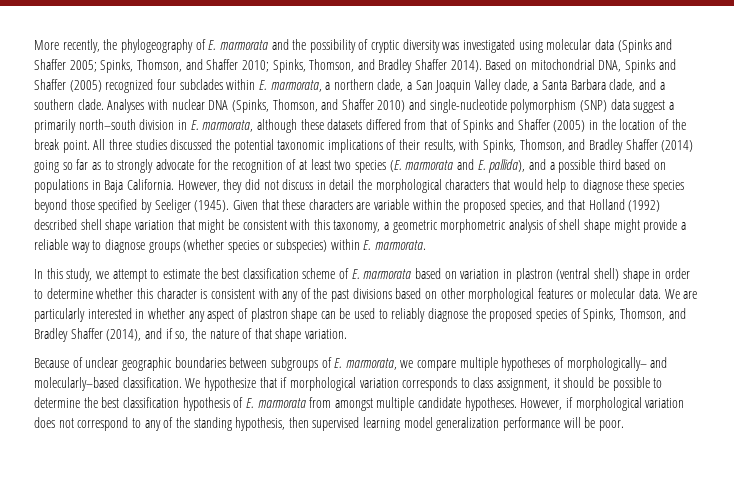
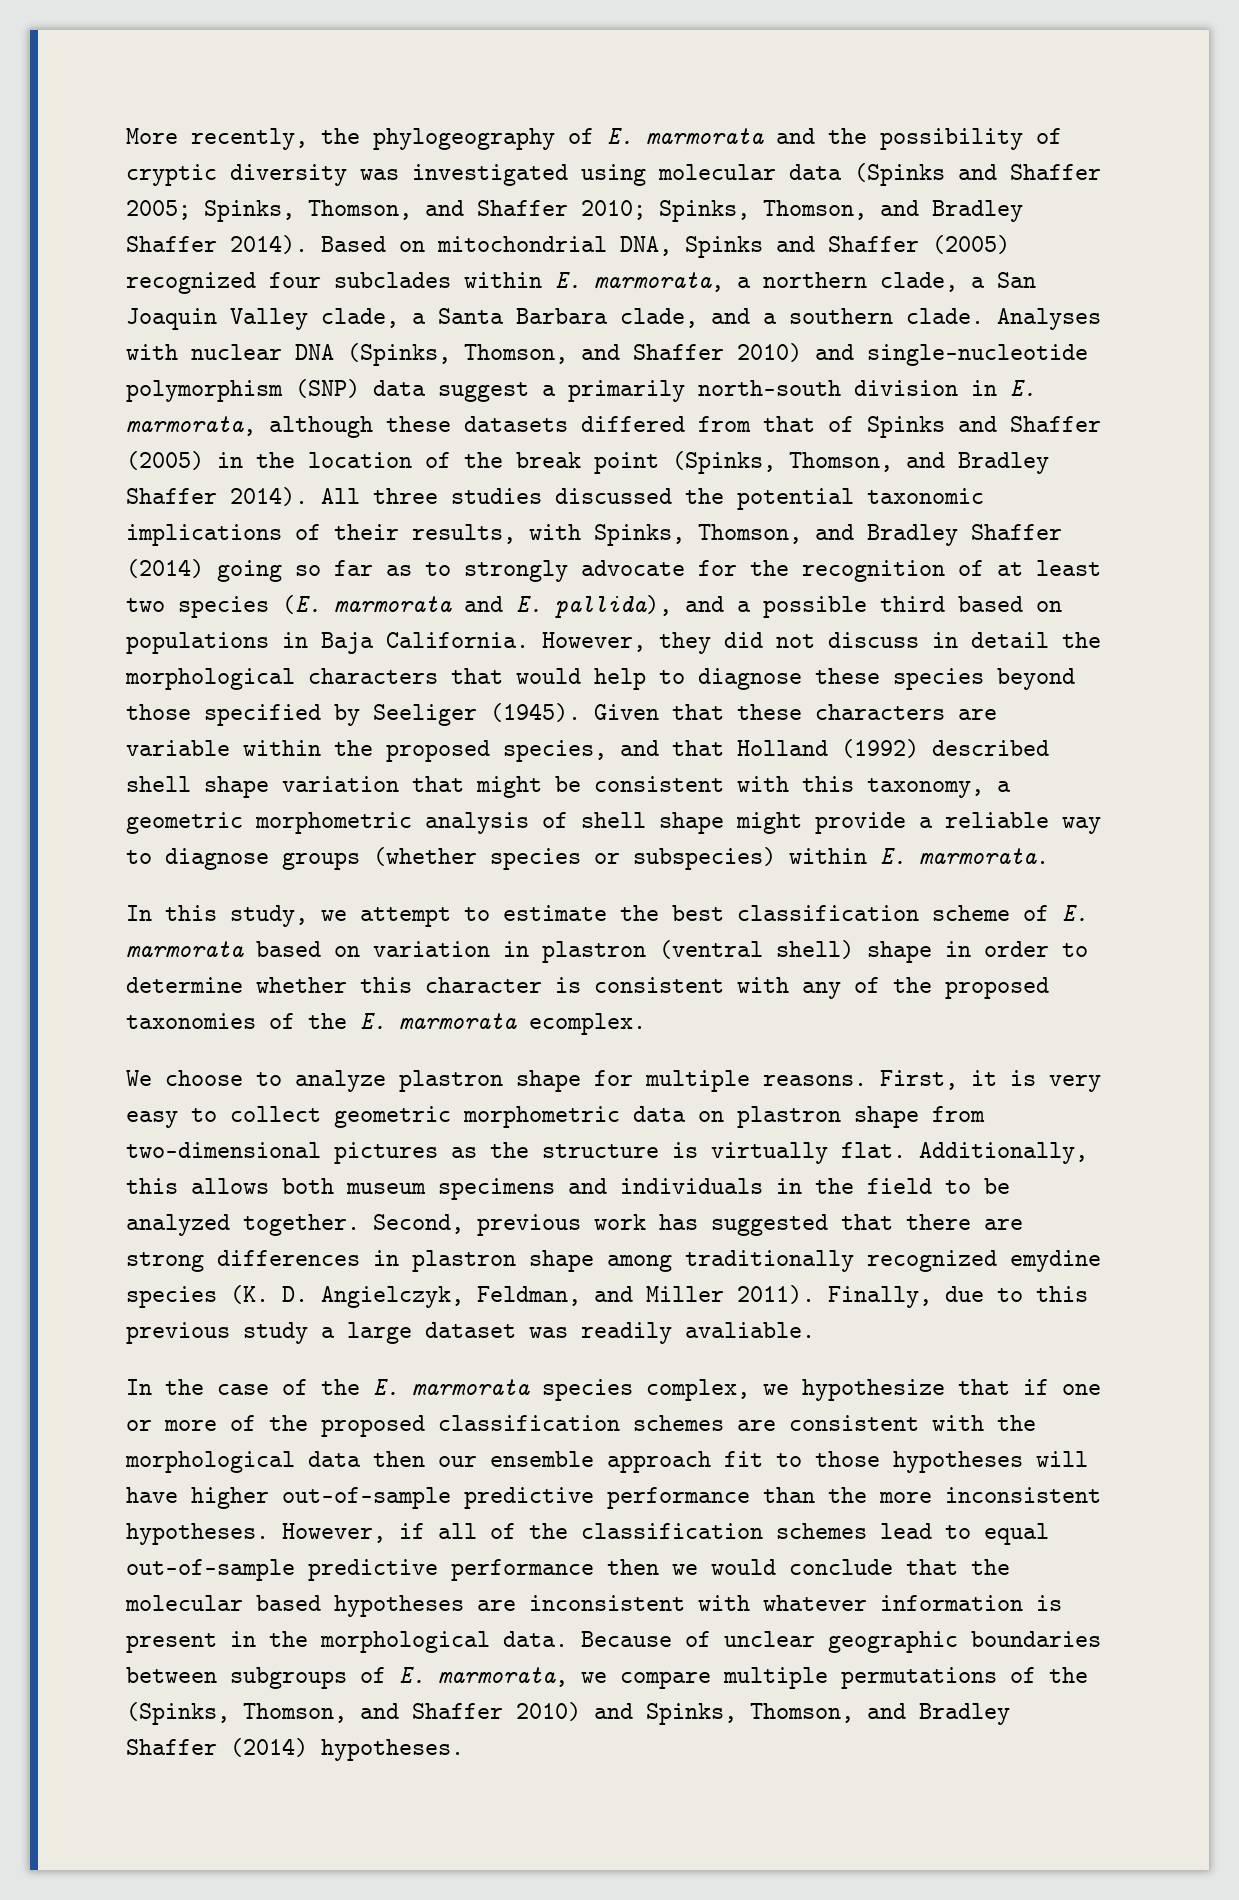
[62,140,90,153] point. -> [594,451,1049,474] [126,487,308,506] point (Spinks, Thomson, and Bradley Shaffer 2014).
[331,288,698,302] [34,308,686,322] [34,328,348,342] past divisions based on other morphological features or molecular data. We are particularly interested in whether any aspect of plastron shape can be used to reliably diagnose the proposed species of Spinks, Thomson, and Bradley Shaffer (2014), and if so, the nature of that shape variation. // -> [945,977,1049,999] [126,1013,646,1035] [126,1070,1101,1092] [126,1106,985,1128] [126,1142,1088,1164] [126,1178,1010,1200] [126,1214,1023,1236] [126,1250,1101,1272] [126,1285,1088,1308] [126,1322,815,1344] [126,1379,1101,1401] [126,1415,1036,1437] [125,1451,1088,1473] [126,1487,1101,1509] [126,1523,1049,1545] [126,1559,1010,1581] [125,1595,1062,1617] [126,1631,568,1653] proposed taxonomies of the E. marmorata ecomplex. // We choose to analyze plastron shape for multiple reasons. First, it is very easy to collect geometric morphometric data on plastron shape from two-dimensional pictures as the structure is virtually flat. Additionally, this allows both museum specimens and individuals in the field to be analyzed together. Second, previous work has suggested that there are strong differences in plastron shape among traditionally recognized emydine species (K. D. Angielczyk, Feldman, and Miller 2011). Finally, due to this previous study a large dataset was readily avaliable. // In the case of the E. marmorata species complex, we hypothesize that if one or more of the proposed classification schemes are consistent with the morphological data then our ensemble approach fit to those hypotheses will have higher out-of-sample predictive performance than the more inconsistent hypotheses. However, if all of the classification schemes lead to equal out-of-sample predictive performance then we would conclude that the molecular based hypotheses are inconsistent with whatever information is present in the morphological data.
[501,357,668,371] [34,377,663,391] [34,397,685,411] [34,417,624,431] hypotheses of morphologically– and molecularly–based classification. We hypothesize that if morphological variation corresponds to class assignment, it should be possible to determine the best classification hypothesis of E. marmorata from amongst multiple candidate hypotheses. However, if morphological variation does not correspond to any of the standing hypothesis, then supervised learning model generalization performance will be poor. -> [841,1667,1088,1689] [126,1702,1010,1725] [126,1738,464,1761] permutations of the (Spinks, Thomson, and Shaffer 2010) and Spinks, Thomson, and Bradley Shaffer (2014) hypotheses.

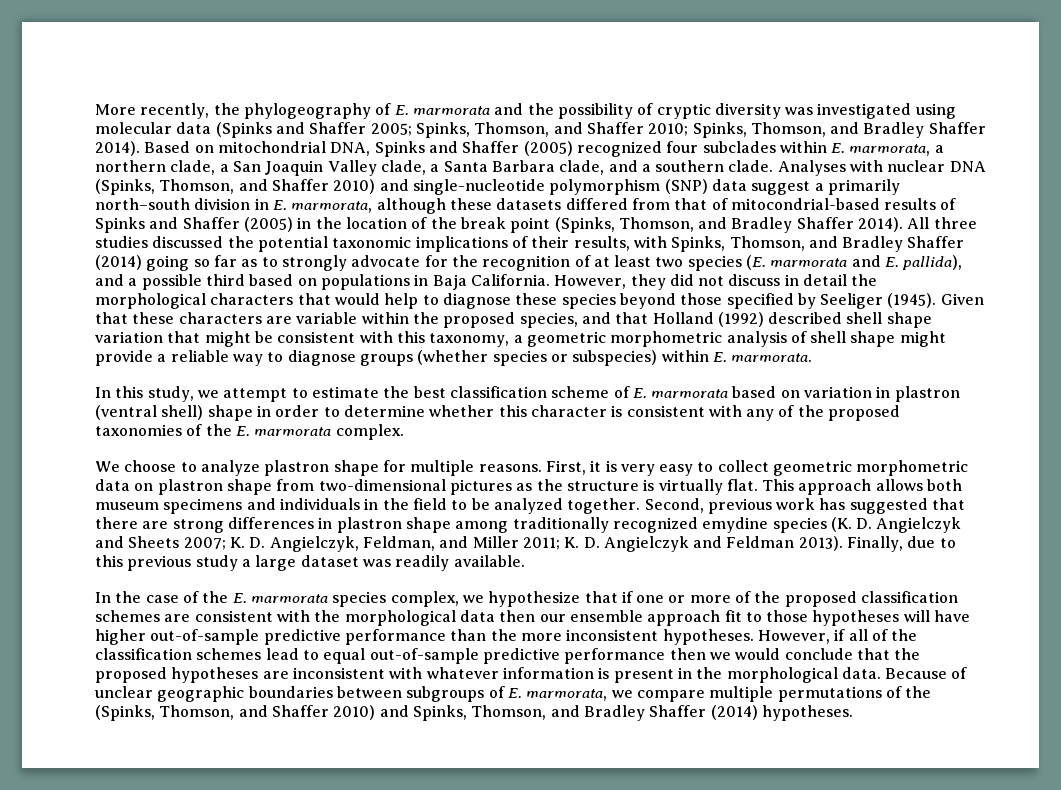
(854, 424) none -> [730,198,957,210] mitocondrial-based results of
[529,1013,646,1035] ecomplex. -> [335,424,404,440] complex.
[919,1142,1088,1164] [126,1178,178,1194] Additionally, this -> [762,479,872,495] This approach
[321,1285,815,1308] Angielczyk, Feldman, and Miller 2011). -> [876,517,962,533] [95,536,843,552] Angielczyk and Sheets 2007; K. D. Angielczyk, Feldman, and Miller 2011; K. D. Angielczyk and Feldman 2013).
[685,1322,815,1338] avaliable. -> [453,555,525,567] available.
[125,1595,321,1611] molecular based -> [95,667,167,683] proposed

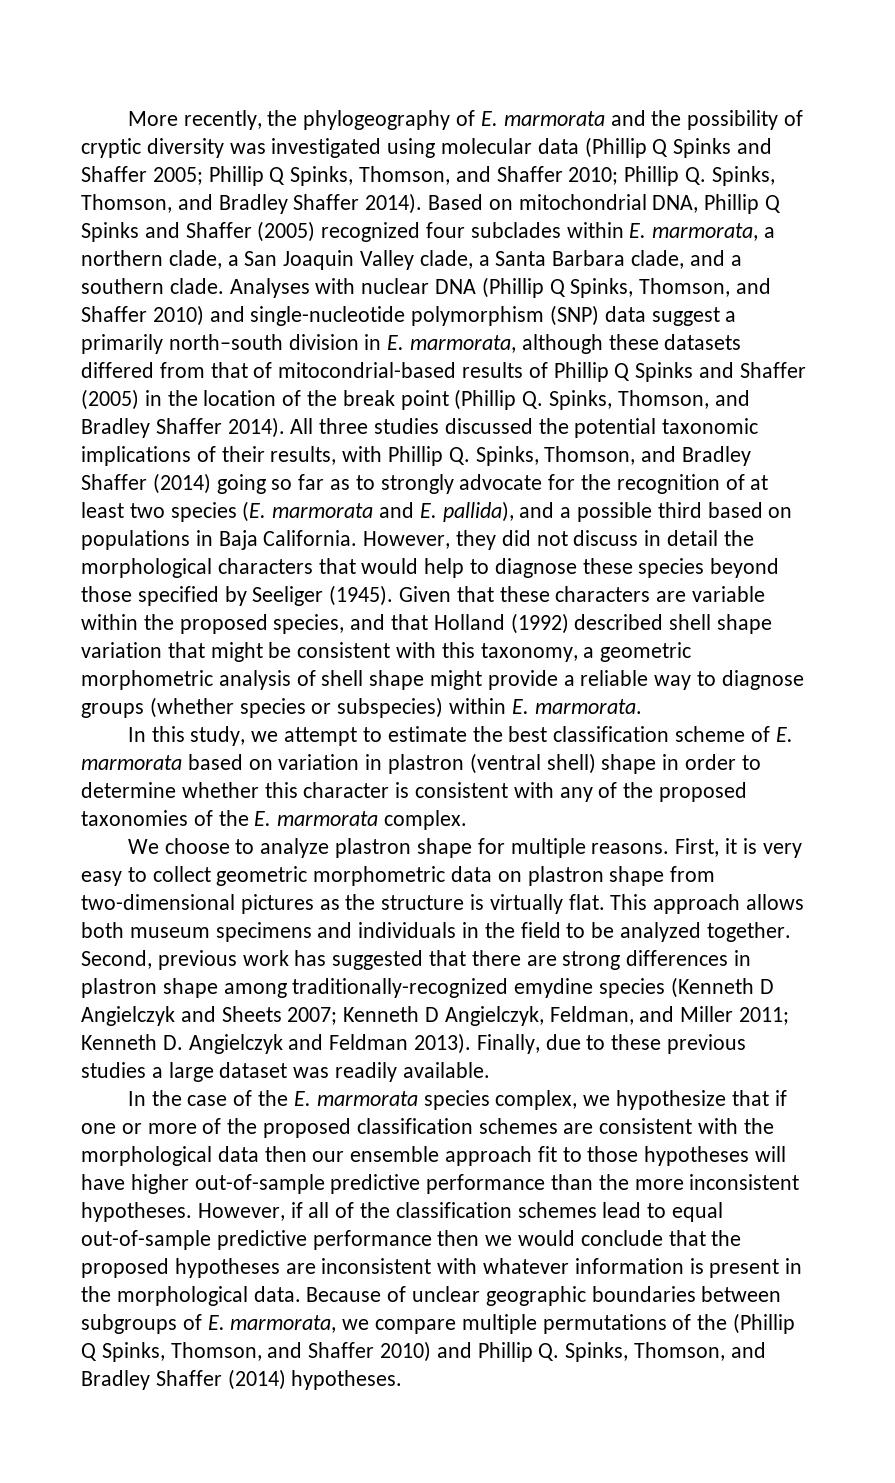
[215,122,272,138] (Spinks -> [584,137,732,158] (Phillip Q Spinks
(412, 129) none -> [208,166,286,186] Phillip Q
(689, 129) none -> [624,166,707,186] Phillip Q.
(371, 149) none -> [704,194,782,214] Phillip Q
[95,179,155,195] (Spinks, -> [481,277,634,298] (Phillip Q Spinks,
(957, 204) none -> [553,362,631,382] Phillip Q
[554,217,615,233] (Spinks, -> [454,389,613,410] (Phillip Q. Spinks,
(667, 242) none -> [388,446,470,466] Phillip Q.
[512,517,873,533] traditionally recognized emydine species (K. D. -> [292,977,774,998] traditionally-recognized emydine species (Kenneth D
[229,537,266,548] K. D. -> [343,1006,440,1022] Kenneth D
[564,537,580,548] K. -> [81,1034,157,1050] Kenneth
[95,555,238,571] this previous study -> [611,1034,747,1054] [81,1062,146,1078] these previous studies
[95,705,409,721] (Spinks, Thomson, and Shaffer 2010) and -> [733,1313,796,1334] [81,1341,560,1362] (Phillip Q Spinks, Thomson, and Shaffer 2010) and Phillip Q.

